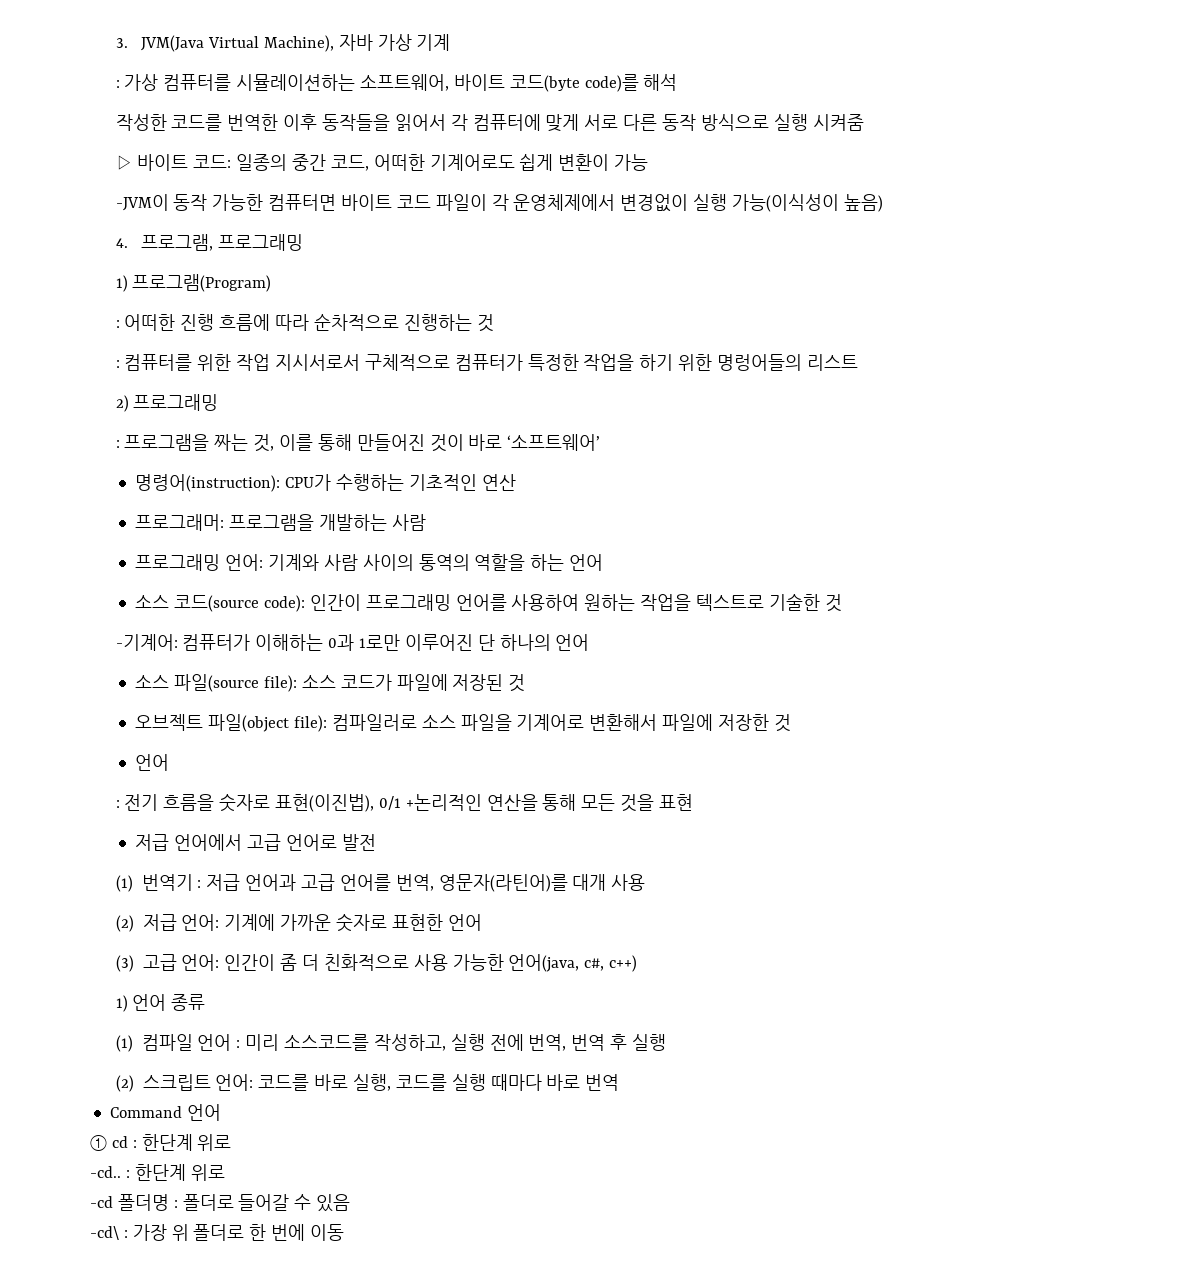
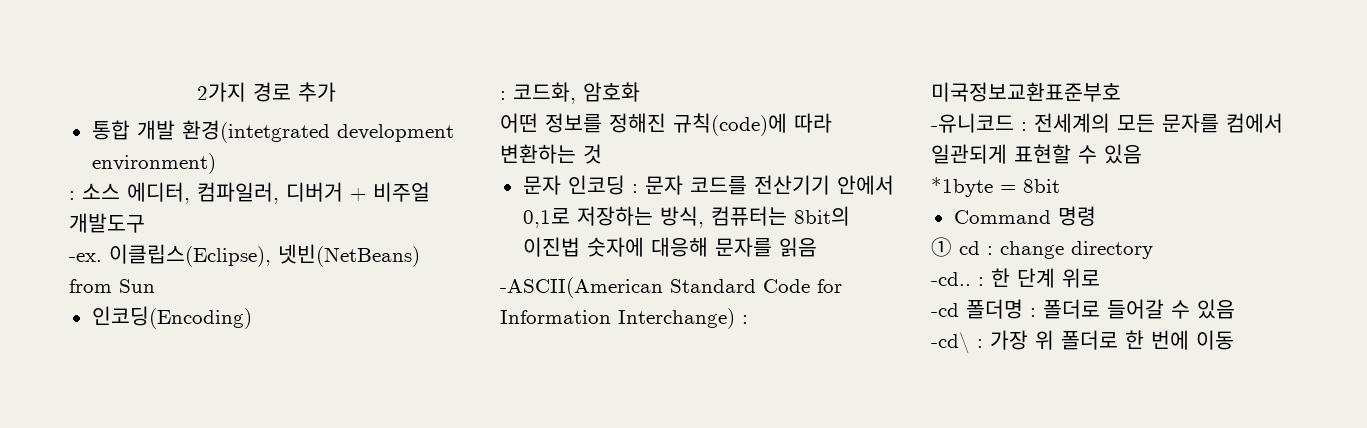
[115,34,451,52] [115,74,678,92] [115,114,864,132] [115,154,649,171] [115,194,883,212] [115,234,303,251] [115,274,272,292] [115,313,494,332] [115,354,858,371] [115,394,219,412] [115,434,601,452] [135,474,516,492] [135,514,426,531] [135,554,604,571] [135,593,842,612] [115,634,590,651] [135,674,526,692] [135,714,791,732] [135,754,170,771] [115,793,693,812] [135,834,376,851] [115,874,646,892] [115,913,482,932] [115,954,638,972] [115,994,206,1012] [115,1034,666,1052] [115,1074,620,1092] 3. JVM(Java Virtual Machine), 자바 가상 기계 // : 가상 컴퓨터를 시뮬레이션하는 소프트웨어, 바이트 코드(byte code)를 해석 // 작성한 코드를 번역한 이후 동작들을 읽어서 각 컴퓨터에 맞게 서로 다른 동작 방식으로 실행 시켜줌 // ▷ 바이트 코드: 일종의 중간 코드, 어떠한 기계어로도 쉽게 변환이 가능 // -JVM이 동작 가능한 컴퓨터면 바이트 코드 파일이 각 운영체제에서 변경없이 실행 가능(이식성이 높음) // 4. 프로그램, 프로그래밍 // 1) 프로그램(Program) // : 어떠한 진행 흐름에 따라 순차적으로 진행하는 것 // : 컴퓨터를 위한 작업 지시서로서 구체적으로 컴퓨터가 특정한 작업을 하기 위한 명렁어들의 리스트 // 2) 프로그래밍 // : 프로그램을 짜는 것, 이를 통해 만들어진 것이 바로 ‘소프트웨어’ // 명령어(instruction): CPU가 수행하는 기초적인 연산 // 프로그래머: 프로그램을 개발하는 사람 // 프로그래밍 언어: 기계와 사람 사이의 통역의 역할을 하는 언어 // 소스 코드(source code): 인간이 프로그래밍 언어를 사용하여 원하는 작업을 텍스트로 기술한 것 // -기계어: 컴퓨터가 이해하는 0과 1로만 이루어진 단 하나의 언어 // 소스 파일(source file): 소스 코드가 파일에 저장된 것 // 오브젝트 파일(object file): 컴파일러로 소스 파일을 기계어로 변환해서 파일에 저장한 것 // 언어 // : 전기 흐름을 숫자로 표현(이진법), 0/1 +논리적인 연산을 통해 모든 것을 표현 // 저급 언어에서 고급 언어로 발전 // (1) 번역기 : 저급 언어과 고급 언어를 번역, 영문자(라틴어)를 대개 사용 // (2) 저급 언어: 기계에 가까운 숫자로 표현한 언어 // (3) 고급 언어: 인간이 좀 더 친화적으로 사용 가능한 언어(java, c#, c++) // 1) 언어 종류 // (1) 컴파일 언어 : 미리 소스코드를 작성하고, 실행 전에 번역, 번역 후 실행 // (2) 스크립트 언어: 코드를 바로 실행, 코드를 실행 때마다 바로 번역 -> [197,82,336,102] [91,120,454,143] [91,153,216,174] [69,182,430,204] [69,213,145,233] [69,244,420,267] [69,279,155,293] [91,306,252,329] [500,82,640,104] [500,113,832,136] [500,144,602,164] [522,175,894,195] [522,206,850,228] [522,237,817,257] [500,277,842,298] [500,308,748,329] [931,82,1121,102] [931,113,1283,133] [931,144,1142,164] [931,177,1060,197] 2가지 경로 추가 // 통합 개발 환경(intetgrated development environment) // : 소스 에디터, 컴파일러, 디버거 + 비주얼 개발도구 // -ex. 이클립스(Eclipse), 넷빈(NetBeans) from Sun // 인코딩(Encoding) // : 코드화, 암호화 // 어떤 정보를 정해진 규칙(code)에 따라 변환하는 것 // 문자 인코딩 : 문자 코드를 전산기기 안에서 0,1로 저장하는 방식, 컴퓨터는 8bit의 이진법 숫자에 대응해 문자를 읽음 // -ASCII(American Standard Code for Information Interchange) : 미국정보교환표준부호 // -유니코드 : 전세계의 모든 문자를 컴에서 일관되게 표현할 수 있음 // *1byte = 8bit
[186,1104,221,1121] 언어 -> [1057,206,1096,226] 명령
[141,1134,232,1151] 한단계 위로 -> [1000,241,1153,259] change directory
[134,1164,186,1181] 한단계 -> [991,268,1055,288] 한 단계

